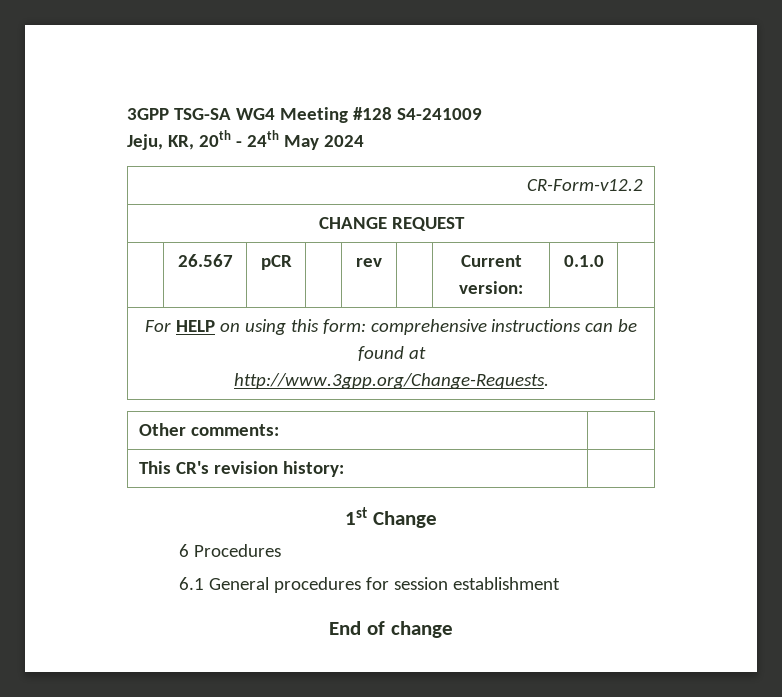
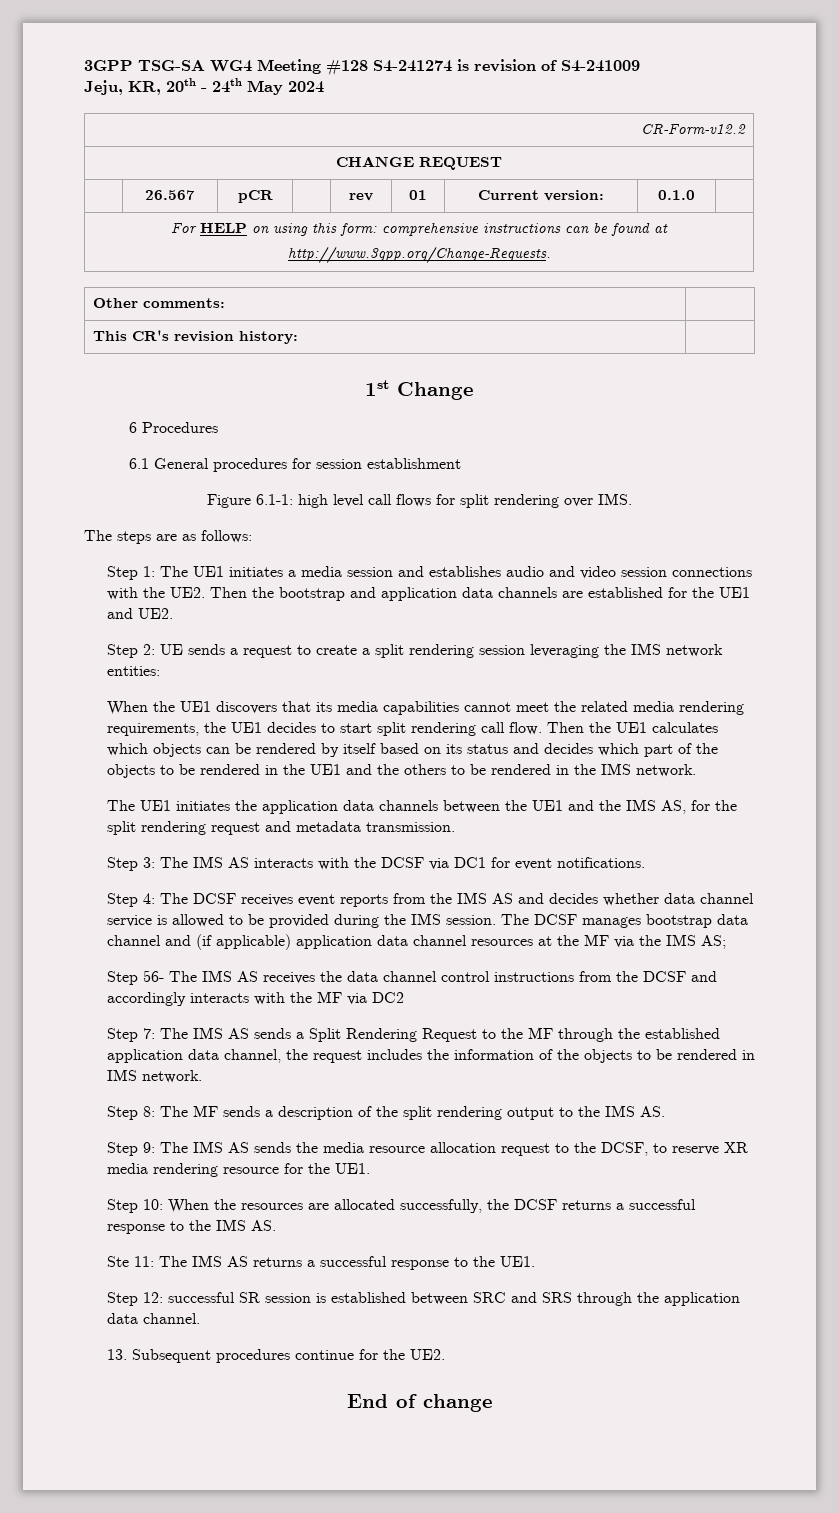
(392, 113) none -> [373,59,557,72] S4-241274 is revision of
(382, 262) none -> [409,190,427,200] 01
(561, 583) none -> [207,493,632,508] [84,530,252,544] [106,566,752,580] [106,587,750,601] [106,608,173,619] [106,643,723,658] [106,666,160,676] [106,701,744,715] [106,722,718,736] [106,743,718,757] [106,763,696,778] [106,799,737,814] [106,821,455,835] [106,856,645,871] [106,892,754,907] [106,913,748,928] [106,934,726,950] [106,970,717,985] [106,991,404,1006] [106,1027,720,1042] [106,1049,755,1063] [106,1069,202,1083] [106,1105,665,1120] [106,1141,748,1156] [106,1163,370,1177] [106,1199,696,1213] [106,1219,276,1234] [106,1255,535,1270] [106,1292,740,1306] [106,1313,200,1324] [106,1349,445,1363] // Figure 6.1-1: high level call flows for split rendering over IMS. // The steps are as follows: // Step 1: The UE1 initiates a media session and establishes audio and video session connections with the UE2. Then the bootstrap and application data channels are established for the UE1 and UE2. // Step 2: UE sends a request to create a split rendering session leveraging the IMS network entities: // When the UE1 discovers that its media capabilities cannot meet the related media rendering requirements, the UE1 decides to start split rendering call flow. Then the UE1 calculates which objects can be rendered by itself based on its status and decides which part of the objects to be rendered in the UE1 and the others to be rendered in the IMS network. // The UE1 initiates the application data channels between the UE1 and the IMS AS, for the split rendering request and metadata transmission. // Step 3: The IMS AS interacts with the DCSF via DC1 for event notifications. // Step 4: The DCSF receives event reports from the IMS AS and decides whether data channel service is allowed to be provided during the IMS session. The DCSF manages bootstrap data channel and (if applicable) application data channel resources at the MF via the IMS AS; // Step 56- The IMS AS receives the data channel control instructions from the DCSF and accordingly interacts with the MF via DC2 // Step 7: The IMS AS sends a Split Rendering Request to the MF through the established application data channel, the request includes the information of the objects to be rendered in IMS network. // Step 8: The MF sends a description of the split rendering output to the IMS AS. // Step 9: The IMS AS sends the media resource allocation request to the DCSF, to reserve XR media rendering resource for the UE1. // Step 10: When the resources are allocated successfully, the DCSF returns a successful response to the IMS AS. // Ste 11: The IMS AS returns a successful response to the UE1. // Step 12: successful SR session is established between SRC and SRS through the application data channel. // 13. Subsequent procedures continue for the UE2.

